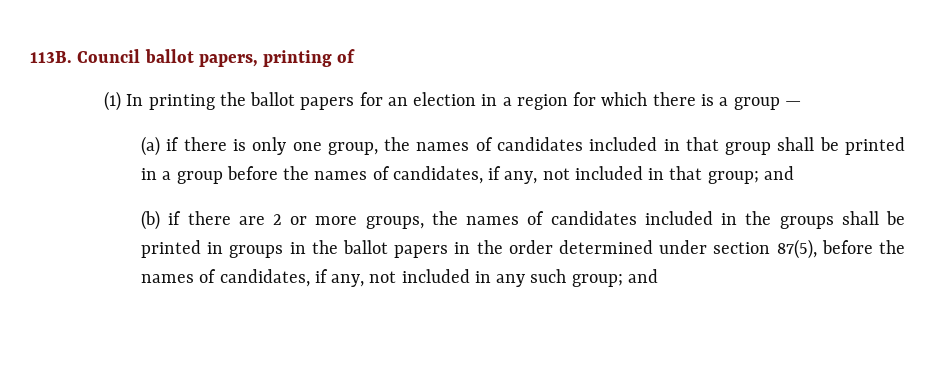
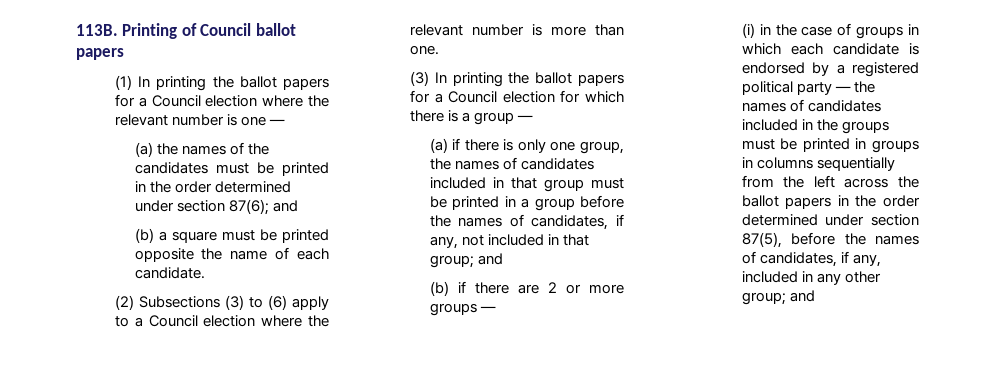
[77,49,356,67] Council ballot papers, printing of -> [122,23,296,39] [76,48,124,60] Printing of Council ballot papers
[387,92,568,110] an election in a region -> [138,95,329,107] [115,114,286,126] [134,142,269,157] [134,162,329,176] [134,181,291,193] [134,199,298,215] [134,228,329,243] [134,247,330,262] [134,267,205,279] [115,295,329,310] [115,315,329,327] [410,24,624,36] [410,45,440,55] [410,71,624,87] [410,90,555,103] a Council election where the relevant number is one — // (a) the names of the candidates must be printed in the order determined under section 87(6); and // (b) a square must be printed opposite the name of each candidate. // (2) Subsections (3) to (6) apply to a Council election where the relevant number is more than one. // (3) In printing the ballot papers for a Council election
[777,137,815,151] shall -> [591,178,624,189] must
[365,216,424,229] groups, -> [429,303,496,316] [741,23,919,39] [741,43,919,55] [741,62,919,77] [741,81,851,95] groups — // (i) in the case of groups in which each candidate is endorsed by a registered political party —
[841,211,879,225] shall -> [741,139,775,150] must
(306, 248) none -> [756,157,895,171] [741,175,889,188] columns sequentially from the left across
[369,271,397,283] not -> (882, 260) none
[530,269,567,283] such -> [845,271,882,283] other

